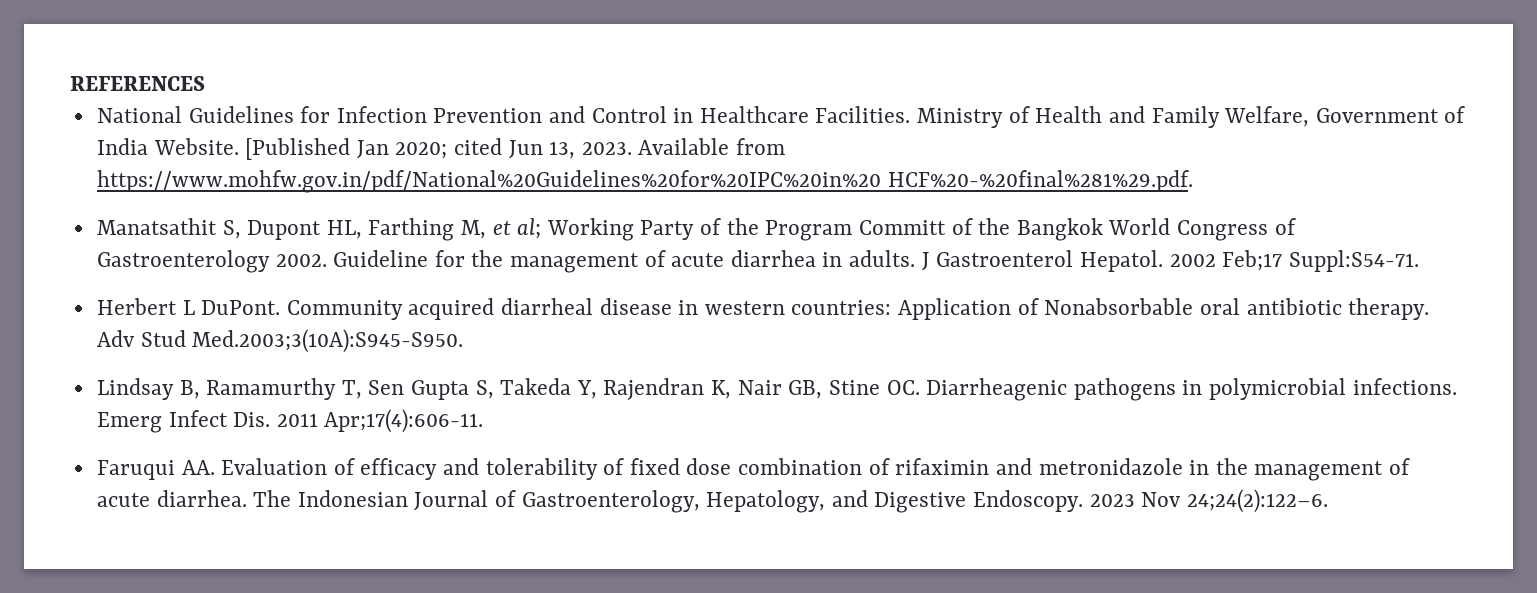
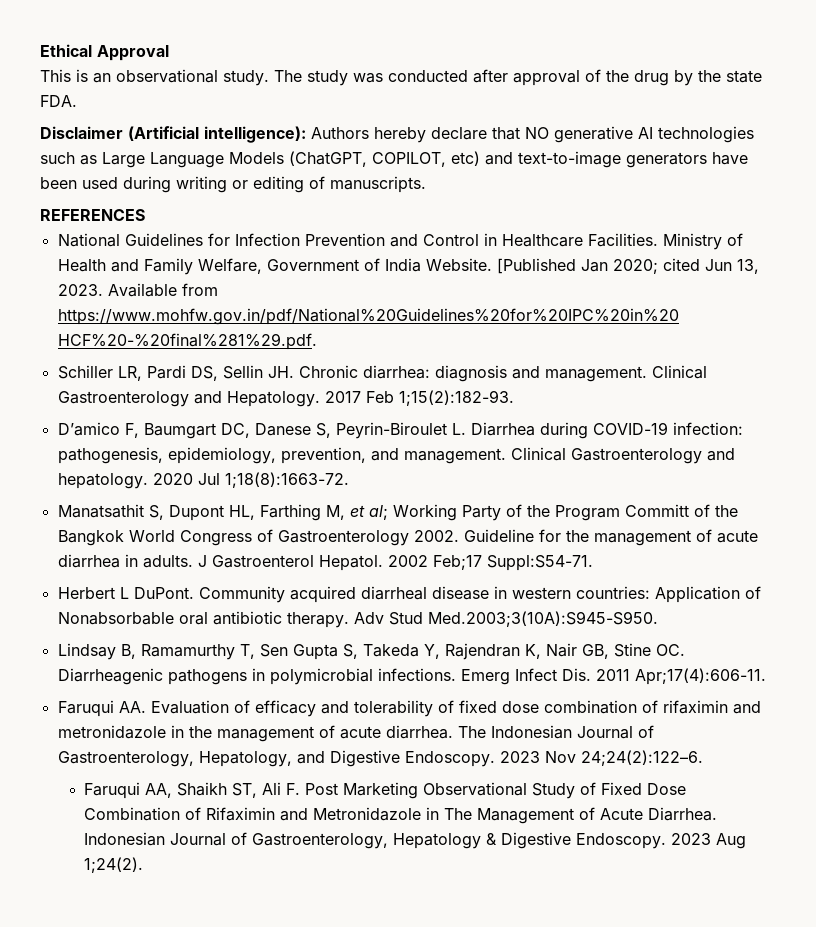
(70, 83) none -> [40,44,169,61] [40,69,762,86] [40,95,77,107] [40,126,754,143] [40,151,748,168] [40,176,426,193] Ethical Approval // This is an observational study. The study was conducted after approval of the drug by the state FDA. // Disclaimer (Artificial intelligence): Authors hereby declare that NO generative AI technologies such as Large Language Models (ChatGPT, COPILOT, etc) and text-to-image generators have been used during writing or editing of manuscripts. //
(1193, 181) none -> [57,365,707,382] [57,390,514,407] [57,422,743,439] [57,447,735,464] [57,472,349,489] // Schiller LR, Pardi DS, Sellin JH. Chronic diarrhea: diagnosis and management. Clinical Gastroenterology and Hepatology. 2017 Feb 1;15(2):182-93. // D’amico F, Baumgart DC, Danese S, Peyrin-Biroulet L. Diarrhea during COVID-19 infection: pathogenesis, epidemiology, prevention, and management. Clinical Gastroenterology and hepatology. 2020 Jul 1;18(8):1663-72.
(1328, 501) none -> [83,782,686,799] [83,807,717,824] [83,832,746,849] [83,857,143,873] // Faruqui AA, Shaikh ST, Ali F. Post Marketing Observational Study of Fixed Dose Combination of Rifaximin and Metronidazole in The Management of Acute Diarrhea. Indonesian Journal of Gastroenterology, Hepatology & Digestive Endoscopy. 2023 Aug 1;24(2).

